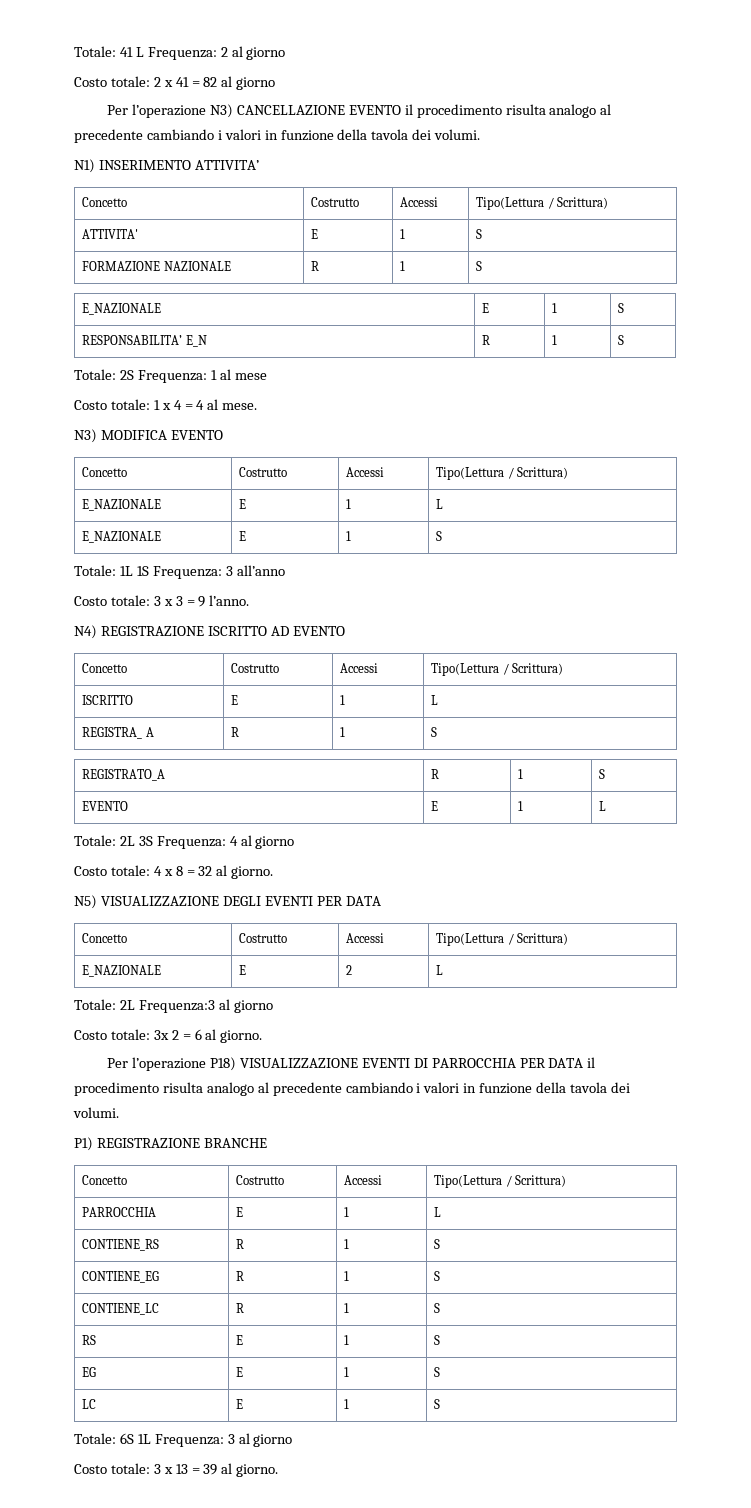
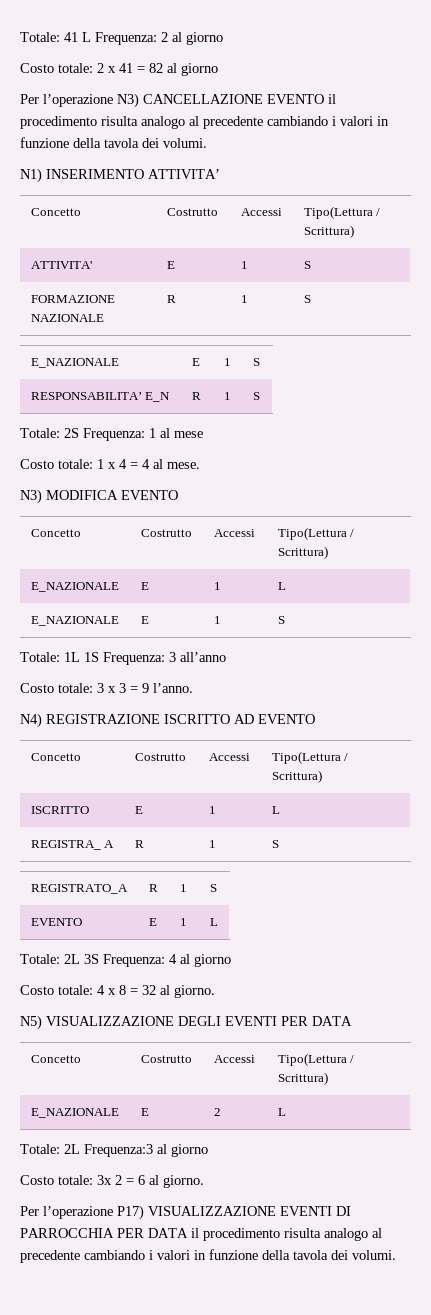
[209,1057,236,1071] P18) -> [117,1205,144,1220] P17)
[74,1137,267,1151] [82,1175,128,1185] [236,1175,285,1185] [344,1175,383,1185] [434,1175,567,1188] [82,1207,157,1217] [236,1207,244,1217] [344,1207,350,1217] [434,1207,442,1217] [82,1239,160,1251] [236,1239,245,1249] [344,1239,350,1249] [434,1239,441,1249] [82,1271,160,1283] [236,1271,245,1281] [344,1271,350,1281] [434,1271,441,1281] [82,1303,160,1315] [236,1303,245,1313] [344,1303,350,1313] [434,1303,441,1313] [82,1335,97,1345] [236,1335,244,1345] [344,1335,350,1345] [434,1335,441,1345] [82,1367,97,1377] [236,1367,244,1377] [344,1367,350,1377] [434,1367,441,1377] [82,1399,97,1409] [236,1399,244,1409] [344,1399,350,1409] [434,1399,441,1409] [74,1433,293,1447] [74,1463,279,1477] // P1) REGISTRAZIONE BRANCHE // Concetto | Costrutto | Accessi | Tipo(Lettura / Scrittura) // PARROCCHIA | E | 1 | L // CONTIENE_RS | R | 1 | S // CONTIENE_EG | R | 1 | S // CONTIENE_LC | R | 1 | S // RS | E | 1 | S // EG | E | 1 | S // LC | E | 1 | S // Totale: 6S 1L Frequenza: 3 al giorno // Costo totale: 3 x 13 = 39 al giorno. -> (396, 1255) none

